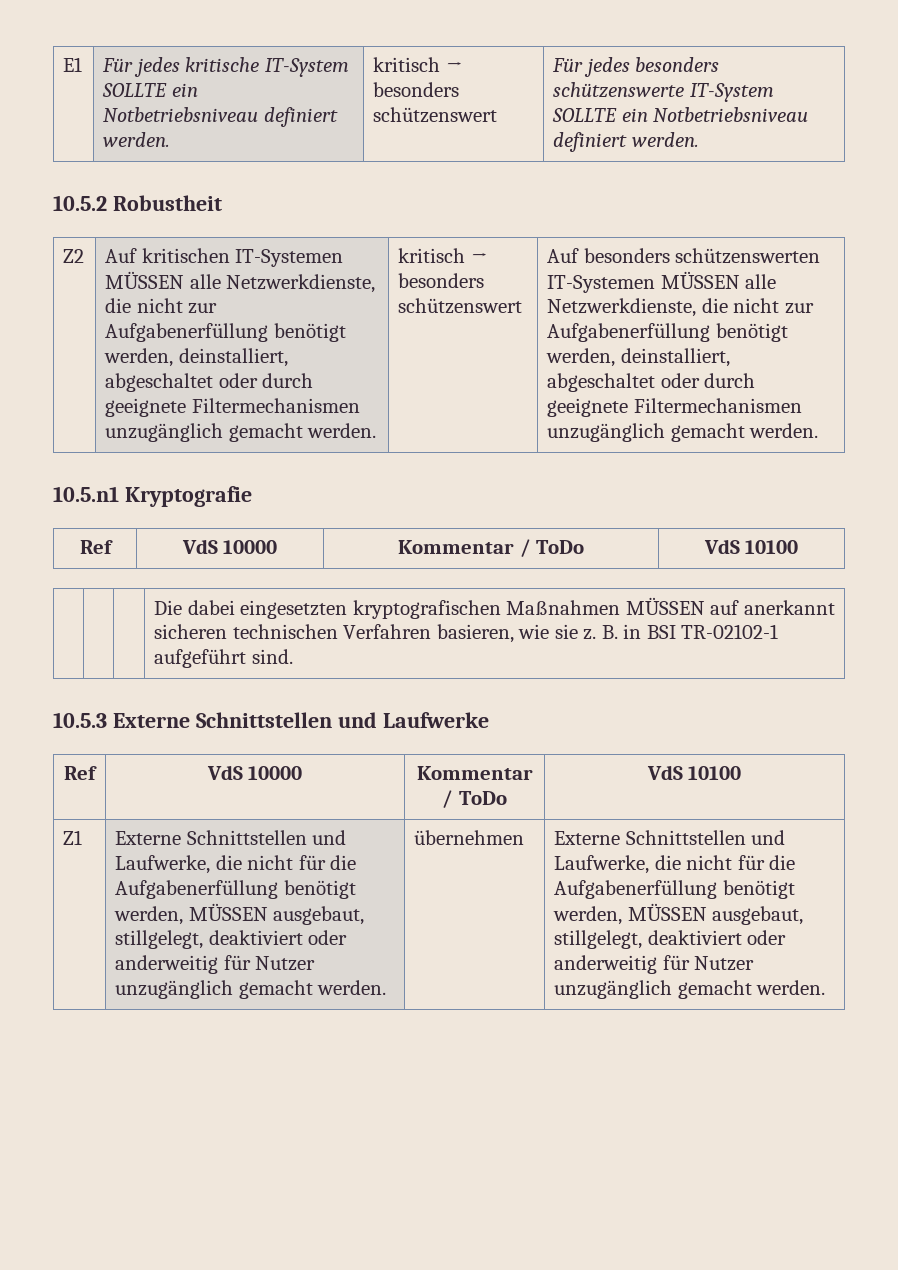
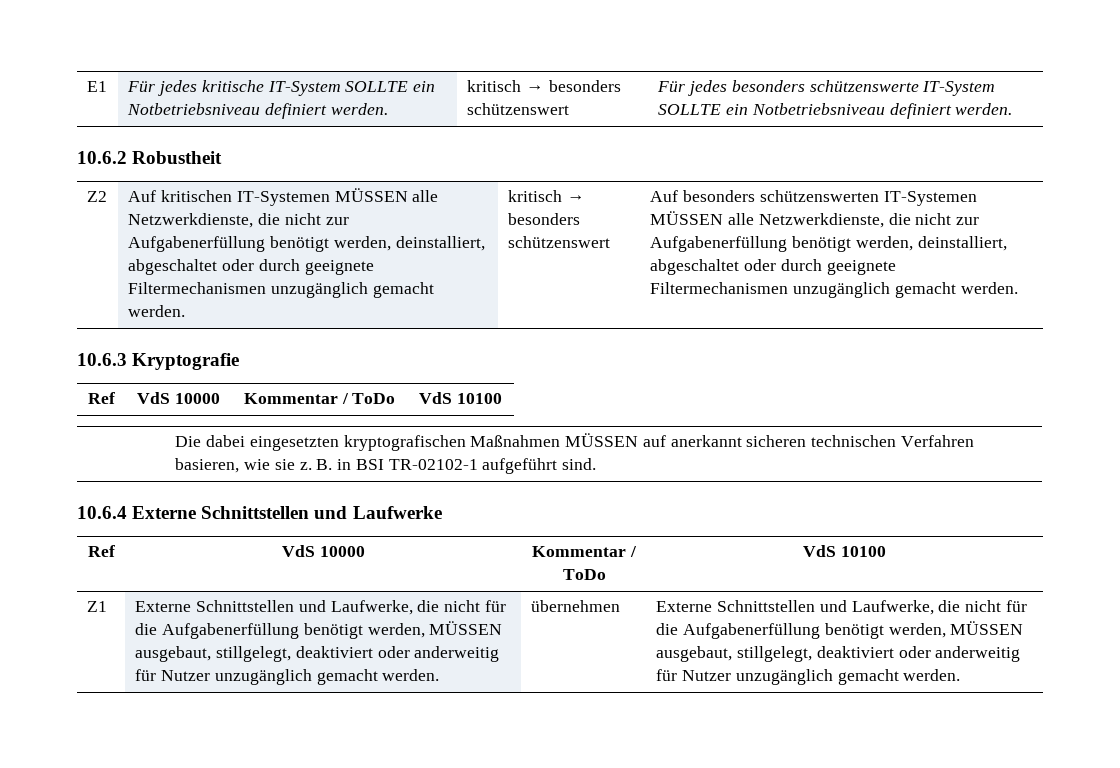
[53,195,107,211] 10.5.2 -> [77,151,127,164] 10.6.2
[53,486,119,502] 10.5.n1 -> [77,353,127,366] 10.6.3
[53,712,107,728] 10.5.3 -> [77,506,127,519] 10.6.4

